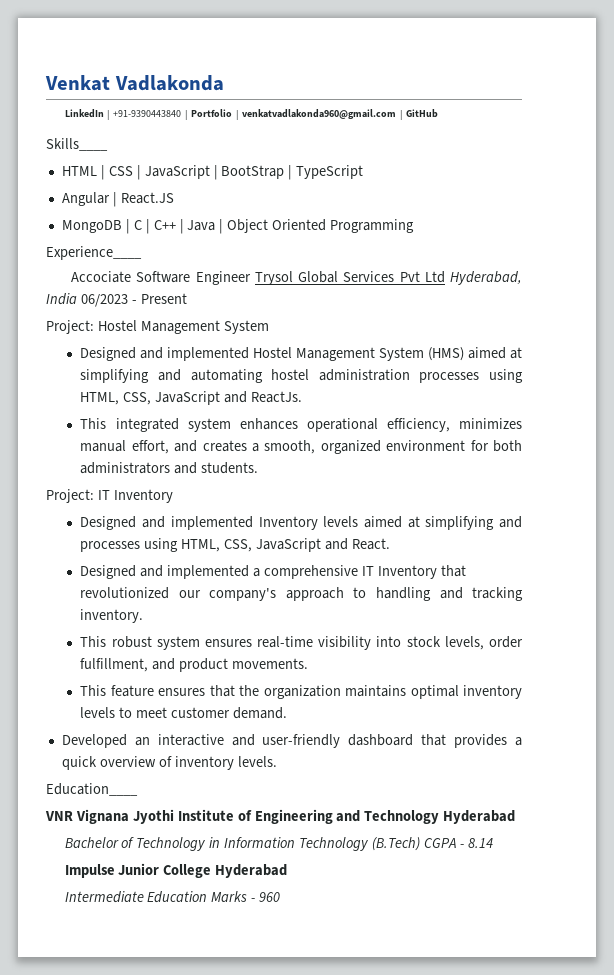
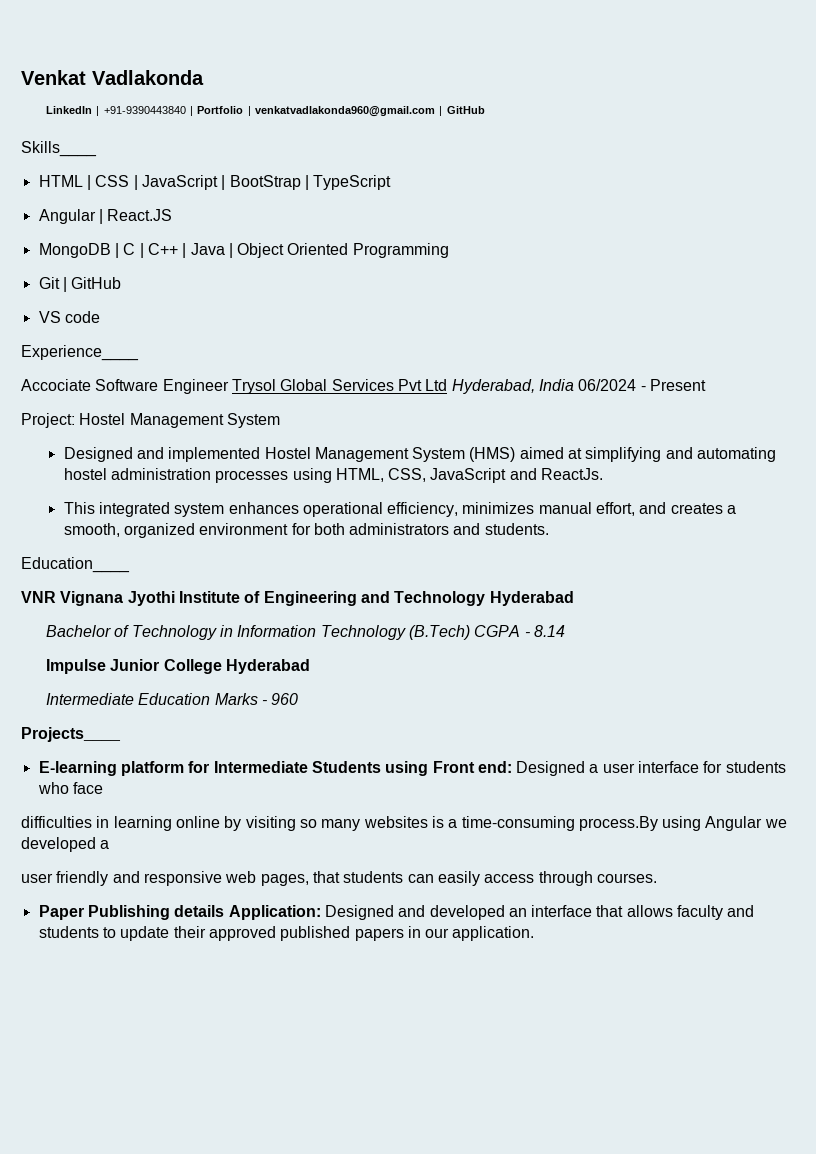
(415, 226) none -> [38,277,122,292] [38,311,100,323] // Git | GitHub // VS code
[80,294,128,307] 06/2023 -> [578,379,637,391] 06/2024
[46,489,173,503] [80,516,523,530] [80,538,390,552] [80,565,466,579] [80,587,524,601] [80,609,144,623] [80,636,524,650] [80,658,309,672] [80,685,523,699] [80,707,288,719] [61,734,523,748] [61,756,277,770] // Project: IT Inventory // Designed and implemented Inventory levels aimed at simplifying and processes using HTML, CSS, JavaScript and React. // Designed and implemented a comprehensive IT Inventory that revolutionized our company's approach to handling and tracking inventory. // This robust system ensures real-time visibility into stock levels, order fulfillment, and product movements. // This feature ensures that the organization maintains optimal inventory levels to meet customer demand. // Developed an interactive and user-friendly dashboard that provides a quick overview of inventory levels. -> (549, 529) none
(281, 897) none -> [21,727,121,742] [38,761,786,776] [37,782,103,794] [21,816,787,831] [21,837,110,852] [21,871,657,886] [38,905,755,920] [38,926,535,941] // Projects____ // E-learning platform for Intermediate Students using Front end: Designed a user interface for students who face // difficulties in learning online by visiting so many websites is a time-consuming process.By using Angular we developed a // user friendly and responsive web pages, that students can easily access through courses. // Paper Publishing details Application: Designed and developed an interface that allows faculty and students to update their approved published papers in our application.

